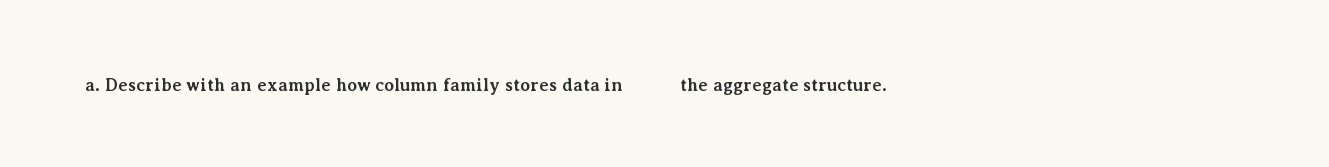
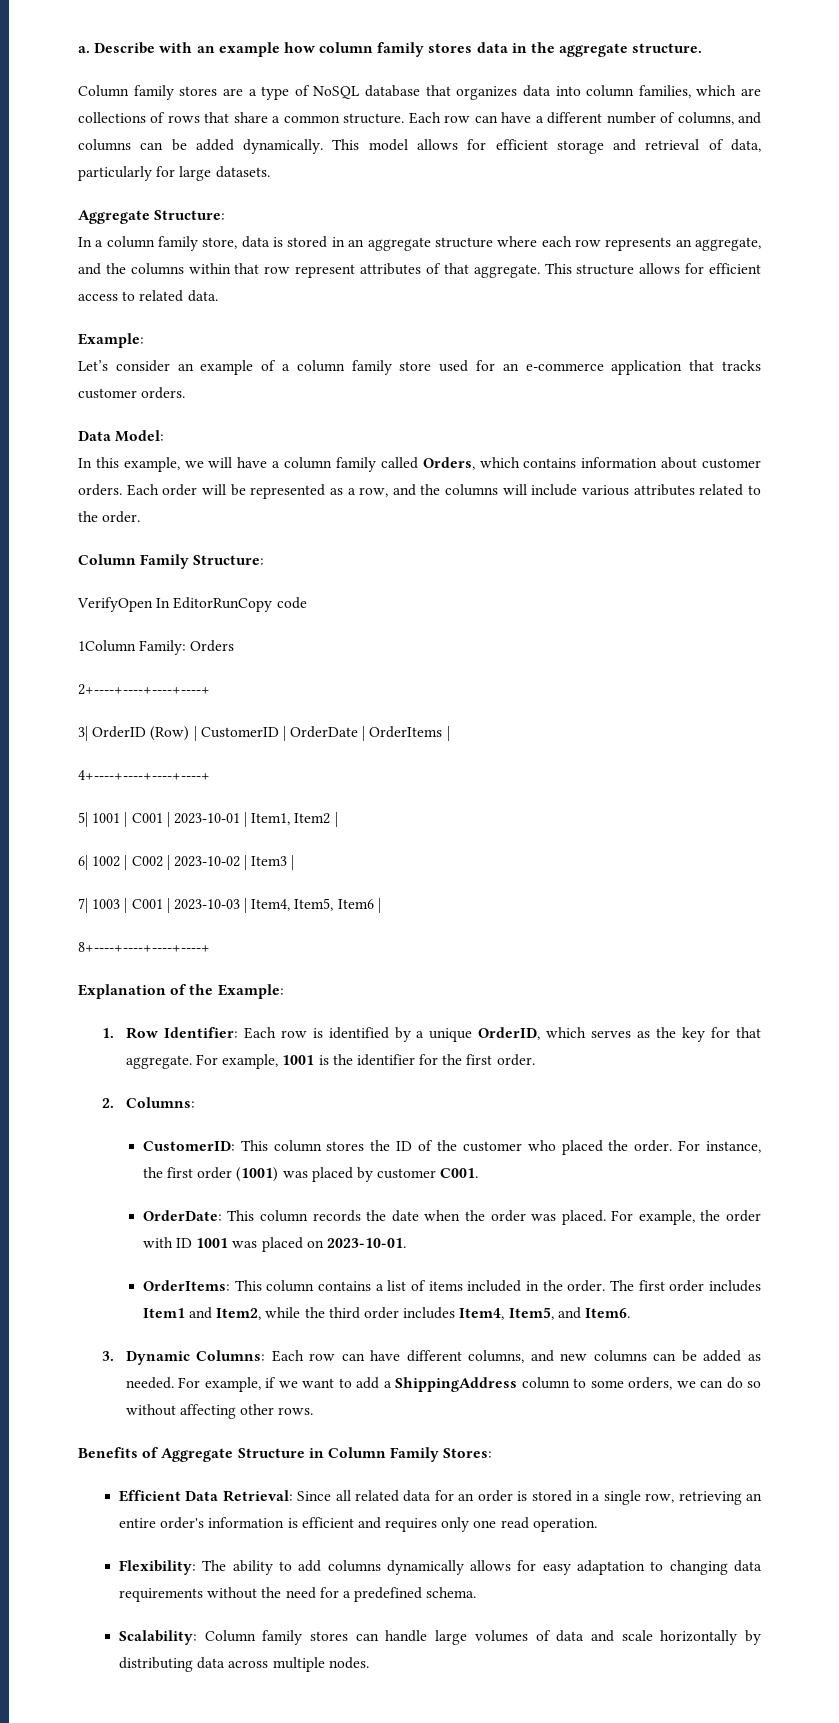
(888, 85) none -> [78,85,761,100] [78,112,762,125] [78,139,762,154] [78,166,270,181] [78,210,226,224] [78,236,762,251] [78,263,762,278] [78,290,218,302] [78,333,144,348] [78,360,761,375] [78,387,186,399] [78,430,165,442] [78,457,761,472] [78,484,761,499] [78,511,141,523] [78,554,265,569] [77,597,307,612] [78,640,235,655] [78,684,210,695] [78,726,450,741] [78,770,210,780] [78,812,338,827] [78,855,295,870] [78,898,381,913] [78,942,210,952] [78,984,284,999] [101,1027,762,1042] [125,1054,535,1069] [101,1097,195,1108] [142,1140,762,1155] [142,1167,479,1182] [142,1210,761,1225] [142,1237,406,1252] [142,1280,761,1292] [142,1307,630,1320] [101,1350,761,1365] [125,1377,762,1392] [125,1404,314,1419] [78,1447,493,1462] [118,1490,763,1505] [118,1517,597,1532] [118,1560,762,1575] [118,1587,477,1602] [118,1630,761,1645] [118,1657,369,1672] // Column family stores are a type of NoSQL database that organizes data into column families, which are collections of rows that share a common structure. Each row can have a different number of columns, and columns can be added dynamically. This model allows for efficient storage and retrieval of data, particularly for large datasets. // Aggregate Structure: // In a column family store, data is stored in an aggregate structure where each row represents an aggregate, and the columns within that row represent attributes of that aggregate. This structure allows for efficient access to related data. // Example: // Let’s consider an example of a column family store used for an e-commerce application that tracks customer orders. // Data Model: // In this example, we will have a column family called Orders, which contains information about customer orders. Each order will be represented as a row, and the columns will include various attributes related to the order. // Column Family Structure: // VerifyOpen In EditorRunCopy code // 1Column Family: Orders // 2+----+----+----+----+ // 3| OrderID (Row) | CustomerID | OrderDate | OrderItems | // 4+----+----+----+----+ // 5| 1001 | C001 | 2023-10-01 | Item1, Item2 | // 6| 1002 | C002 | 2023-10-02 | Item3 | // 7| 1003 | C001 | 2023-10-03 | Item4, Item5, Item6 | // 8+----+----+----+----+ // Explanation of the Example: // 1. Row Identifier: Each row is identified by a unique OrderID, which serves as the key for that aggregate. For example, 1001 is the identifier for the first order. // 2. Columns: // CustomerID: This column stores the ID of the customer who placed the order. For instance, the first order (1001) was placed by customer C001. // OrderDate: This column records the date when the order was placed. For example, the order with ID 1001 was placed on 2023-10-01. // OrderItems: This column contains a list of items included in the order. The first order includes Item1 and Item2, while the third order includes Item4, Item5, and Item6. // 3. Dynamic Columns: Each row can have different columns, and new columns can be added as needed. For example, if we want to add a ShippingAddress column to some orders, we can do so without affecting other rows. // Benefits of Aggregate Structure in Column Family Stores: // Efficient Data Retrieval: Since all related data for an order is stored in a single row, retrieving an entire order's information is efficient and requires only one read operation. // Flexibility: The ability to add columns dynamically allows for easy adaptation to changing data requirements without the need for a predefined schema. // Scalability: Column family stores can handle large volumes of data and scale horizontally by distributing data across multiple nodes.

